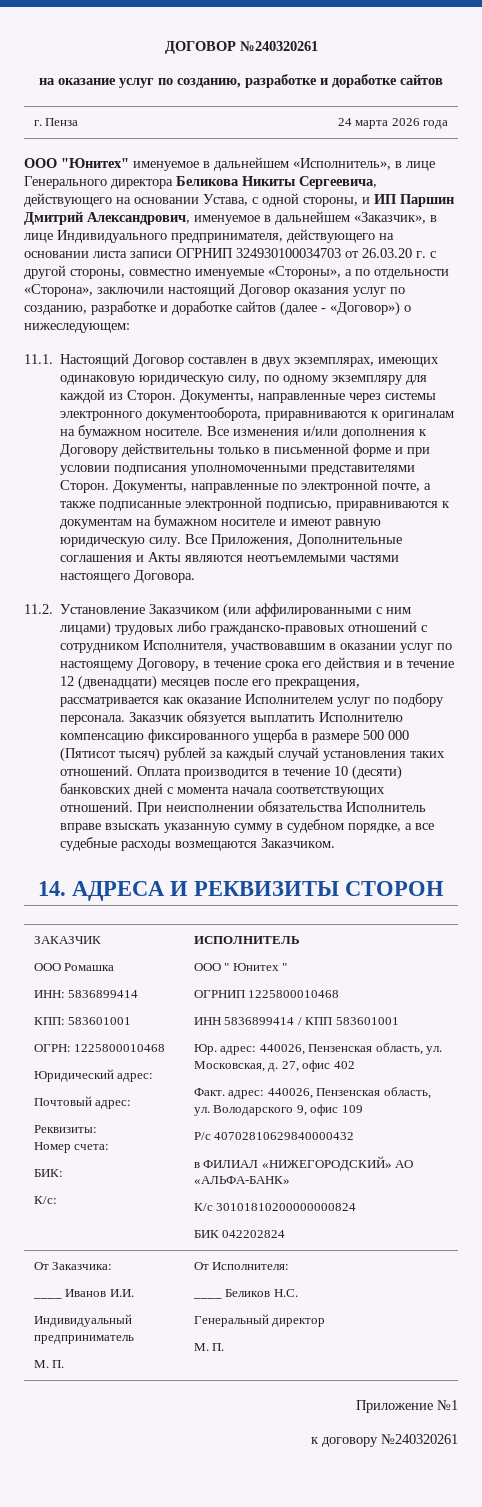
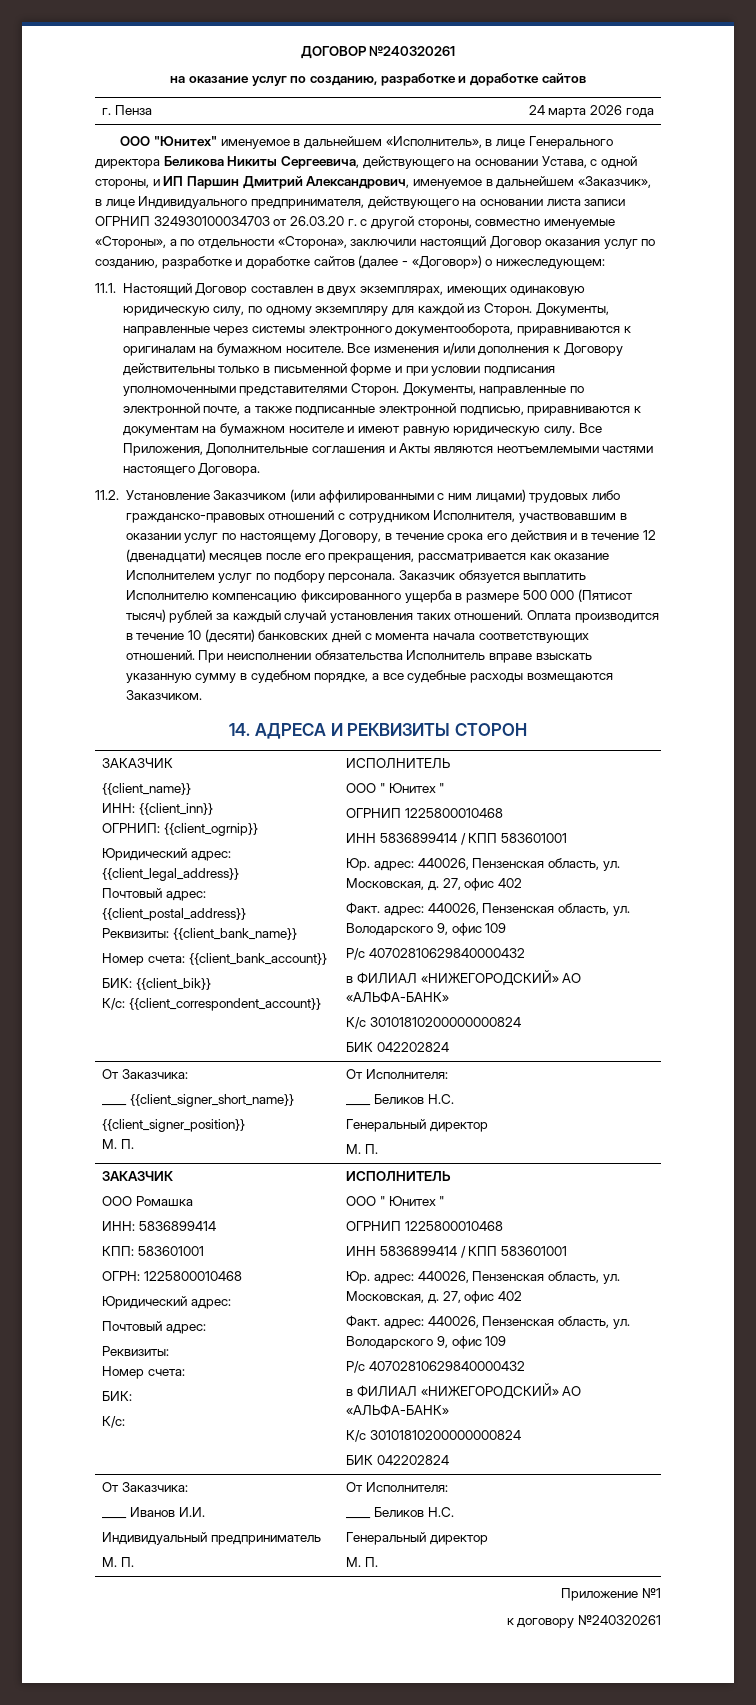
(101, 940) none -> [102,783,192,795] [102,803,213,815] [102,823,258,836] [102,848,231,861] [102,868,240,881] [102,888,206,901] [102,908,247,921] [102,928,297,940] [102,953,327,966] [102,978,211,990] [102,998,321,1011] [346,758,451,768] [346,783,445,793] [346,808,503,818] [346,833,567,845] [346,858,620,871] [346,878,522,891] [346,902,630,916] [346,923,507,936] [346,948,525,960] [346,970,582,986] [346,991,450,1003] [346,1017,521,1029] [346,1042,449,1052] [102,1069,188,1079] [102,1094,294,1107] [102,1119,246,1132] [102,1139,134,1149] [346,1069,448,1079] [346,1104,372,1106] [373,1094,454,1104] [346,1119,488,1132] [346,1144,378,1154] [102,1171,174,1181] // {{client_name}} // ИНН: {{client_inn}} // ОГРНИП: {{client_ogrnip}} // Юридический адрес: {{client_legal_address}} // Почтовый адрес: {{client_postal_address}} // Реквизиты: {{client_bank_name}} // Номер счета: {{client_bank_account}} // БИК: {{client_bik}} // К/с: {{client_correspondent_account}} | ИСПОЛНИТЕЛЬ // ООО " Юнитех " // ОГРНИП 1225800010468 // ИНН 5836899414 / КПП 583601001 // Юр. адрес: 440026, Пензенская область, ул. Московская, д. 27, офис 402 // Факт. адрес: 440026, Пензенская область, ул. Володарского 9, офис 109 // Р/с 40702810629840000432 // в ФИЛИАЛ «НИЖЕГОРОДСКИЙ» АО «АЛЬФА-БАНК» // К/с 30101810200000000824 // БИК 042202824 // От Заказчика: // ____ {{client_signer_short_name}} // {{client_signer_position}} // М. П. | От Исполнителя: // ____ Беликов Н.С. // Генеральный директор // М. П. // ЗАКАЗЧИК

